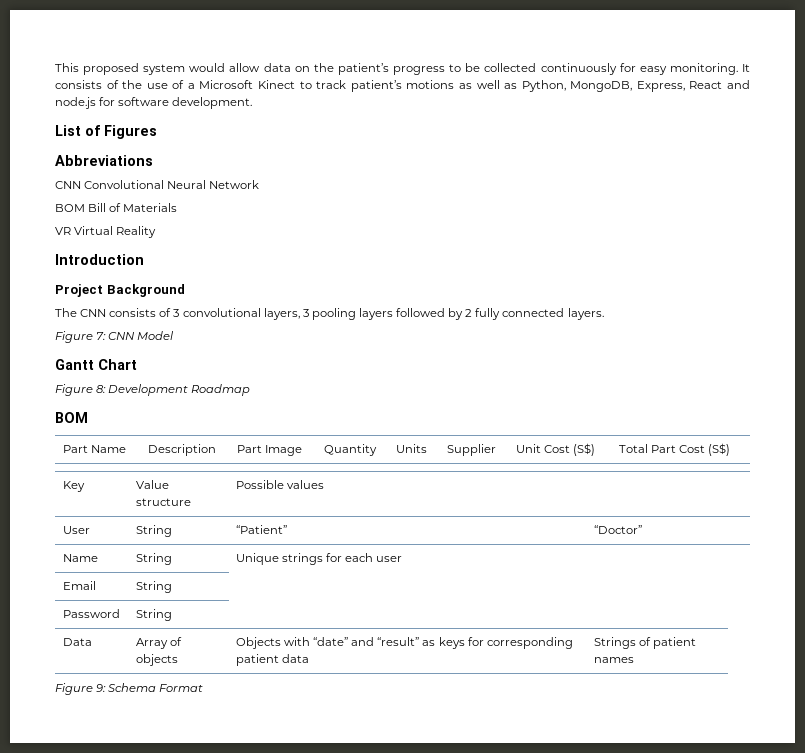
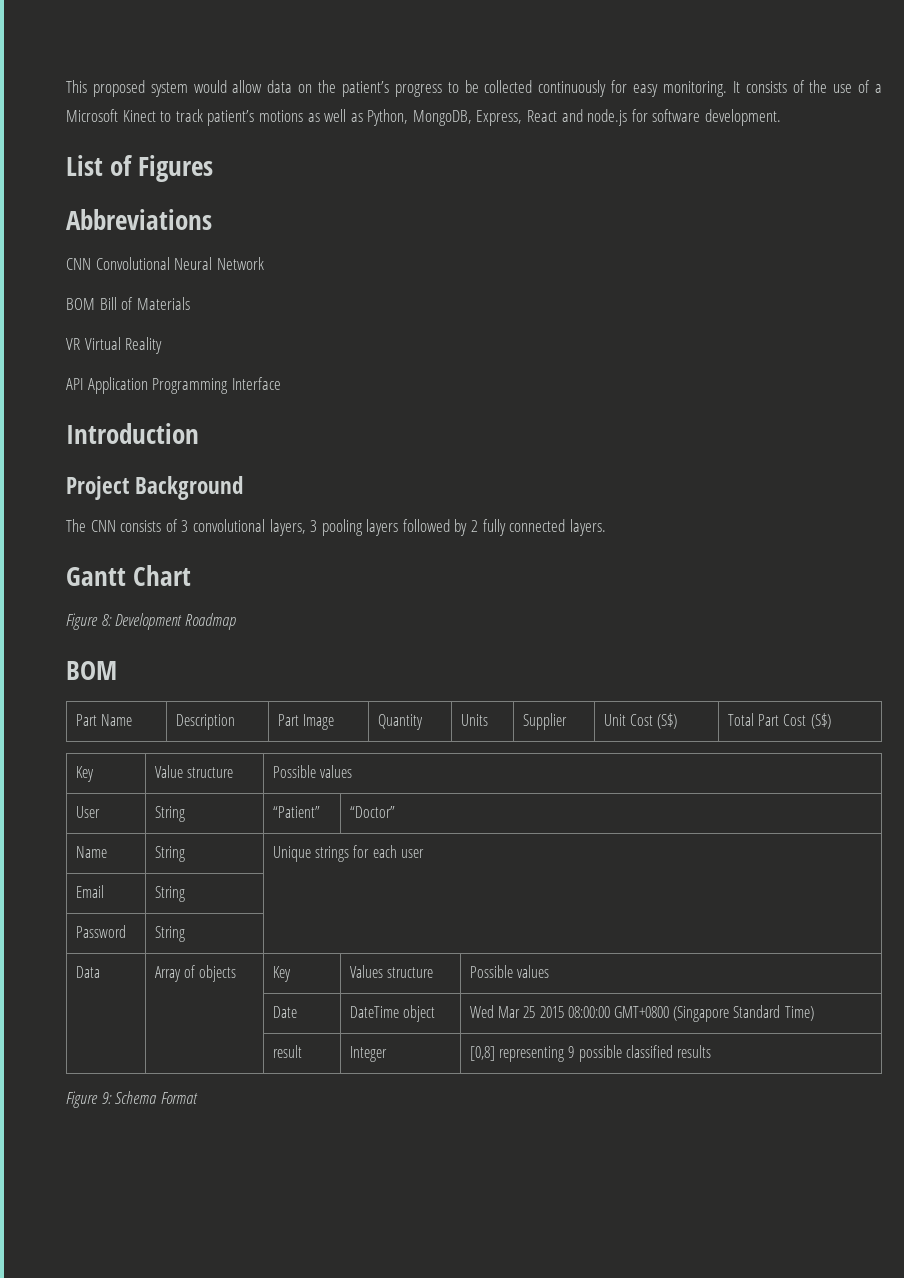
(157, 232) none -> [66,377,281,394] // API Application Programming Interface
[55,331,175,343] // Figure 7: CNN Model -> (606, 527) none
[235,637,573,649] [235,654,310,666] [593,637,697,649] [593,657,634,663] Objects with “date” and “result” as keys for corresponding patient data | Strings of patient names -> [273,966,292,982] [350,965,434,978] [470,965,550,978] [273,1006,298,1018] [350,1005,436,1022] [470,1005,814,1022] [273,1045,303,1058] [350,1046,388,1062] [470,1045,712,1062] Key | Values structure | Possible values // | | Date | DateTime object | Wed Mar 25 2015 08:00:00 GMT+0800 (Singapore Standard Time) // | | result | Integer | [0,8] representing 9 possible classified results

